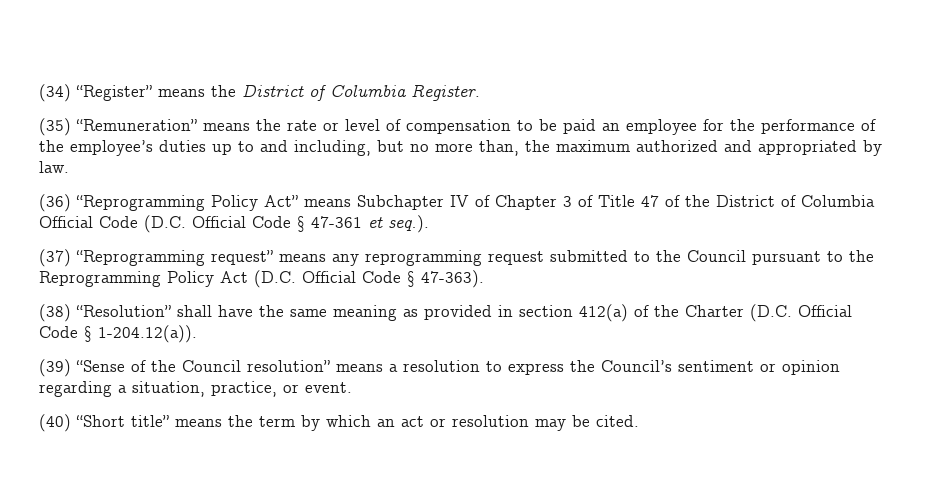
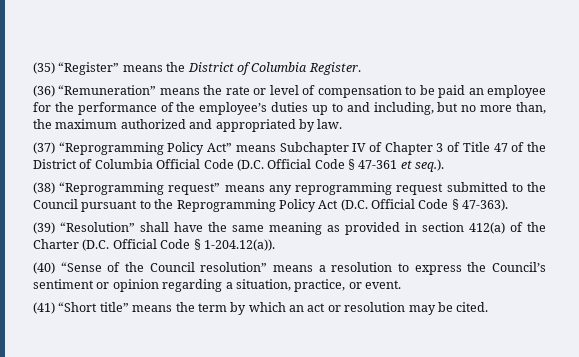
[39,84,71,102] (34) -> [33,62,55,74] (35)
[39,118,71,136] (35) -> [33,85,55,97] (36)
[39,194,71,212] (36) -> [33,142,55,154] (37)
[39,249,71,267] (37) -> [33,182,55,194] (38)
[39,304,71,322] (38) -> [33,222,55,234] (39)
[39,359,71,377] (39) -> [33,262,55,274] (40)
[39,414,71,432] (40) -> [33,302,55,314] (41)

